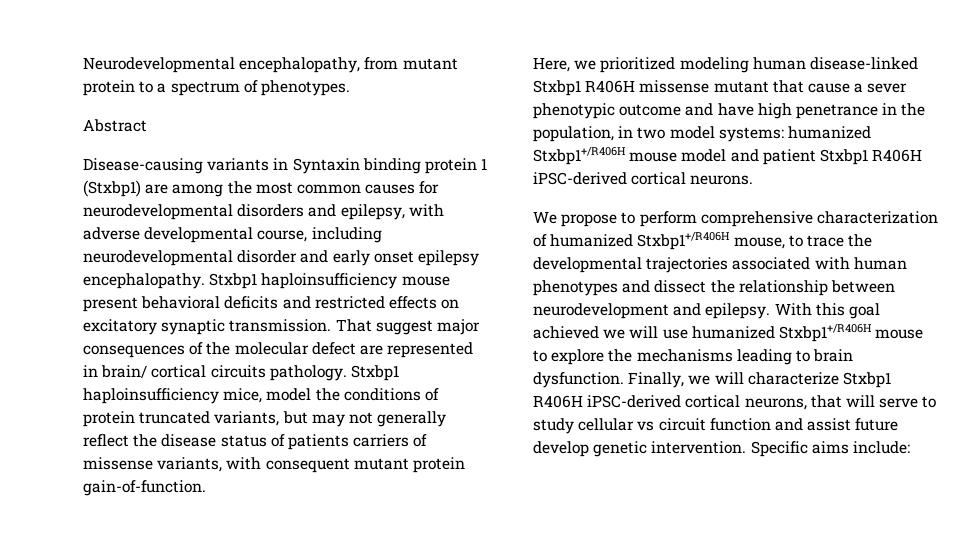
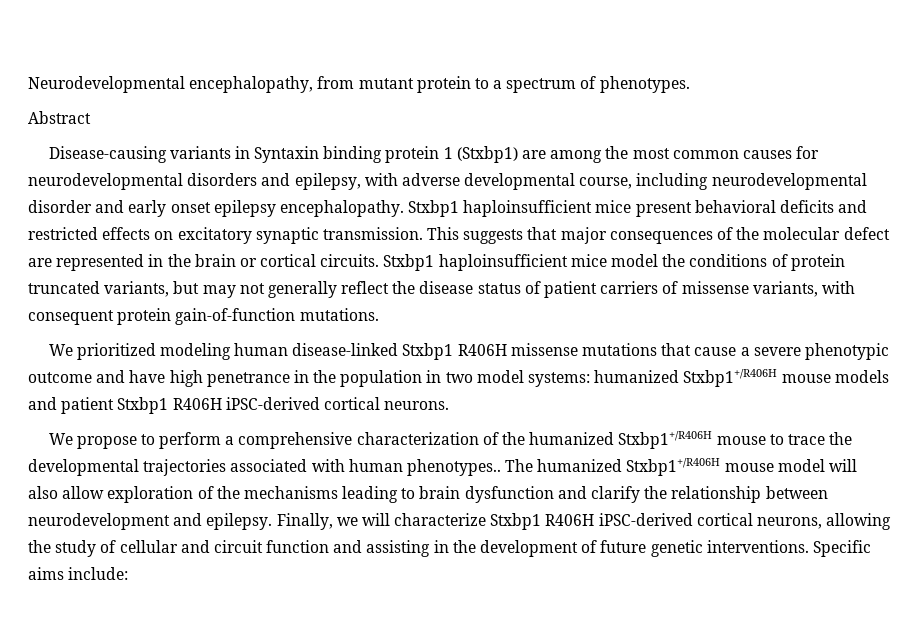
[261,273,450,289] haploinsufficiency mouse -> [463,200,632,217] haploinsufficient mice
[335,319,433,335] That suggest -> [427,227,558,244] This suggests that
[101,365,399,381] [83,388,263,404] brain/ cortical circuits pathology. Stxbp1 haploinsufficiency mice, -> [167,254,607,271] the brain or cortical circuits. Stxbp1 haploinsufficient mice
[287,434,349,450] patients -> [544,281,598,298] patient
[353,457,465,473] [83,480,206,496] [533,57,597,72] mutant protein gain-of-function. // Here, we -> [117,308,379,325] [48,344,73,356] protein gain-of-function mutations. // We
[713,81,769,93] mutant -> [581,343,657,356] mutations
[867,83,908,93] sever -> [753,347,801,356] severe
[533,126,614,142] population, -> [340,370,423,387] population
[681,149,727,162] model -> [834,370,889,383] models
(697, 219) none -> [225,436,235,445] a
[550,232,785,250] humanized Stxbp1+/R406H mouse, -> [501,431,766,449] the humanized Stxbp1+/R406H mouse
[533,280,707,296] phenotypes and dissect -> [406,458,858,476] [28,486,641,503] phenotypes.. The humanized Stxbp1+/R406H mouse model will also allow exploration of the mechanisms leading to brain dysfunction and clarify
[774,303,880,319] [533,324,924,342] [533,349,854,365] [533,372,624,388] With this goal achieved we will use humanized Stxbp1+/R406H mouse to explore the mechanisms leading to brain dysfunction. -> (273, 521) none
[810,395,937,408] [533,418,899,434] [533,441,747,457] that will serve to study cellular vs circuit function and assist future develop genetic intervention. -> [826,513,892,530] [28,540,809,557] allowing the study of cellular and circuit function and assisting in the development of future genetic interventions.

